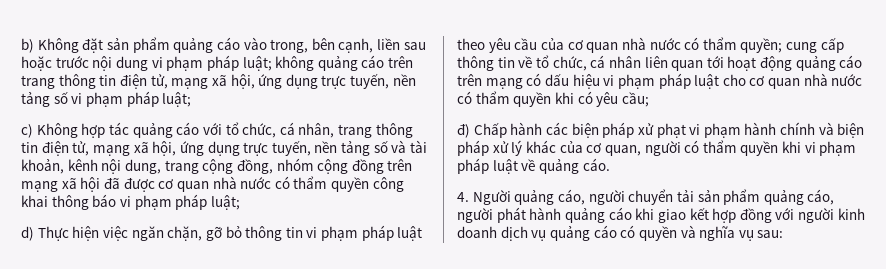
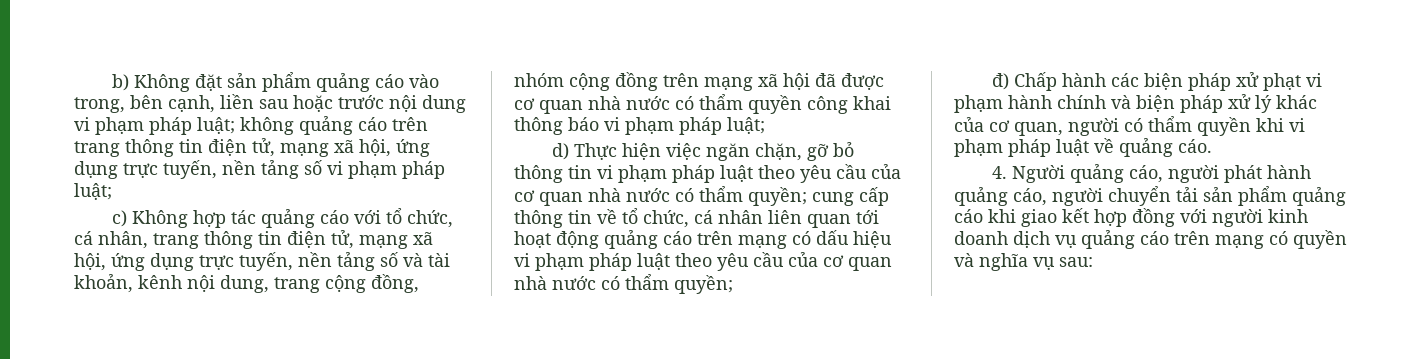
[722,73,863,89] [457,91,649,107] cho cơ quan nhà nước có thẩm quyền khi có yêu cầu; -> [675,252,892,271] [514,274,733,294] theo yêu cầu của cơ quan nhà nước có thẩm quyền;
(625, 197) none -> [1223,165,1311,183] [954,187,1103,206] phát hành quảng cáo, người
[807,189,835,205] [457,207,605,223] cáo, người phát hành quảng -> (1346, 196) none
(617, 231) none -> [1174,231,1264,249] trên mạng

